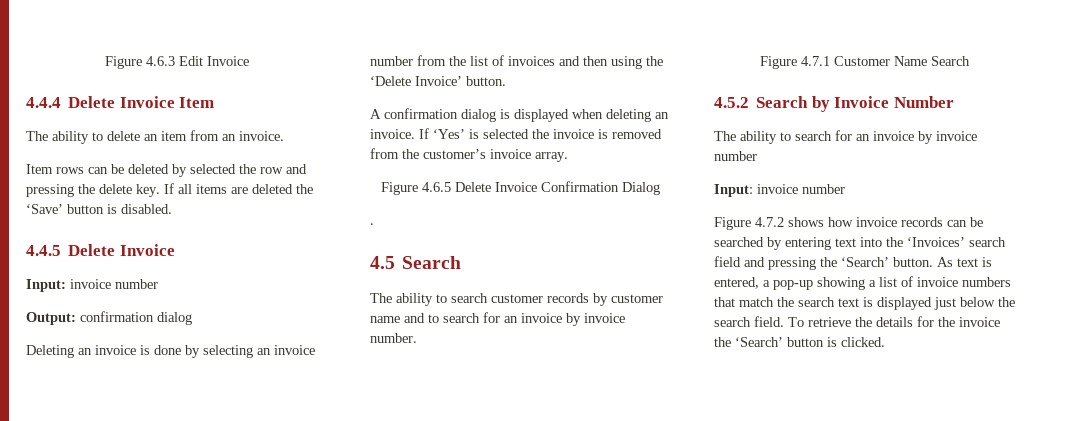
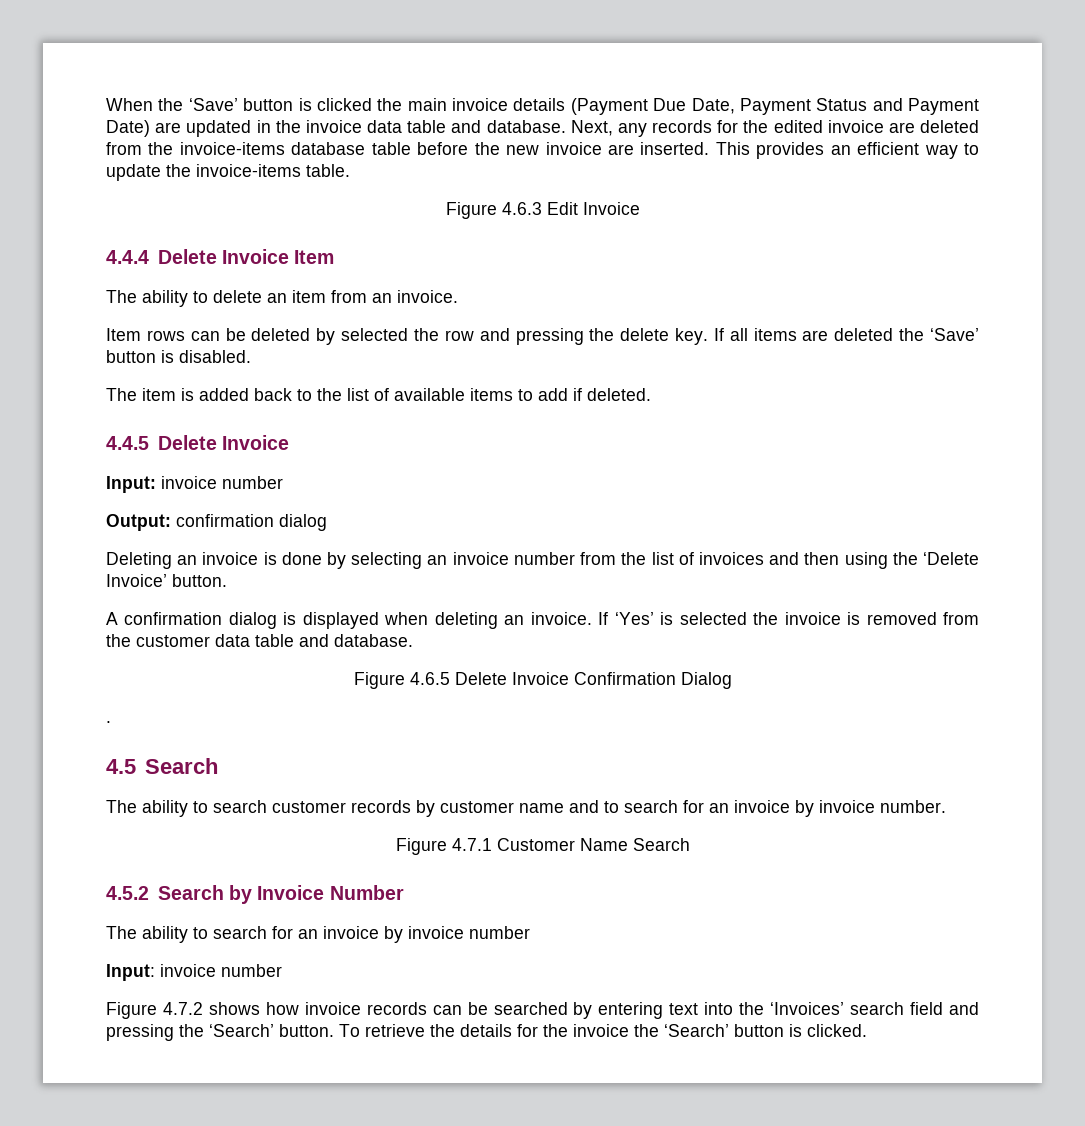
(104, 62) none -> [106,98,979,115] [106,120,979,137] [106,142,979,159] [106,164,350,181] When the ‘Save’ button is clicked the main invoice details (Payment Due Date, Payment Status and Payment Date) are updated in the invoice data table and database. Next, any records for the edited invoice are deleted from the invoice-items database table before the new invoice are inserted. This provides an efficient way to update the invoice-items table. //
(172, 209) none -> [106,388,651,401] // The item is added back to the list of available items to add if deleted.
[423,149,568,162] customer’s invoice array. -> [136,634,413,647] customer data table and database.
[937,257,992,267] [714,276,1011,290] [714,297,1015,310] [714,316,784,327] As text is entered, a pop-up showing a list of invoice numbers that match the search text is displayed just below the search field. -> (334, 1030) none

